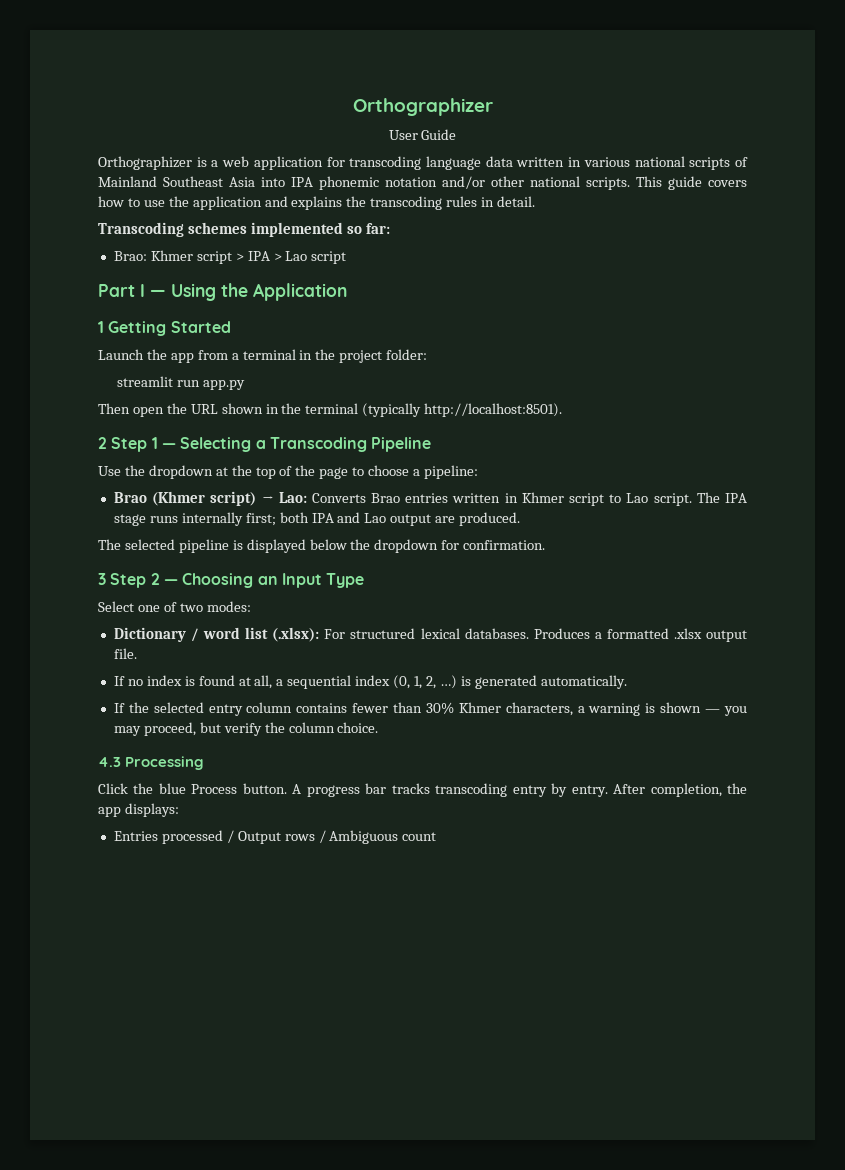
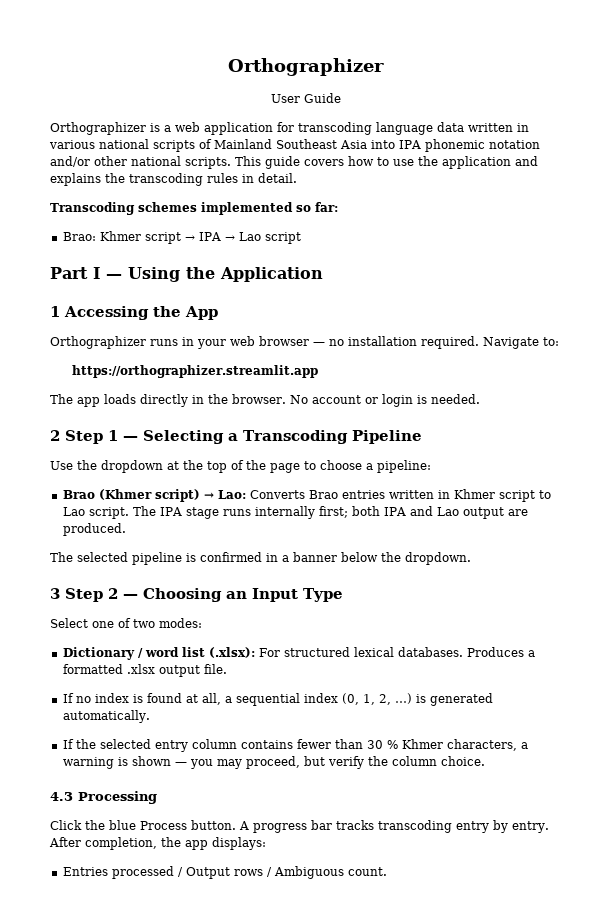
[235,251,282,261] > IPA > -> [184,232,235,241] → IPA →
[108,321,231,336] [98,349,428,363] [116,376,245,390] [98,403,563,417] Getting Started // Launch the app from a terminal in the project folder: // streamlit run app.py // Then open the URL shown in the terminal (typically http://localhost:8501). -> [64,306,218,320] [50,336,559,349] [72,365,319,378] [50,394,480,407] Accessing the App // Orthographizer runs in your web browser — no installation required. Navigate to: // https://orthographizer.streamlit.app // The app loads directly in the browser. No account or login is needed.
[246,539,546,553] displayed below the dropdown for confirmation. -> [200,552,471,565] confirmed in a banner below the dropdown.
[425,702,454,714] 30% -> [366,740,398,749] 30 %
[402,832,437,841] count -> [347,867,387,876] count.

